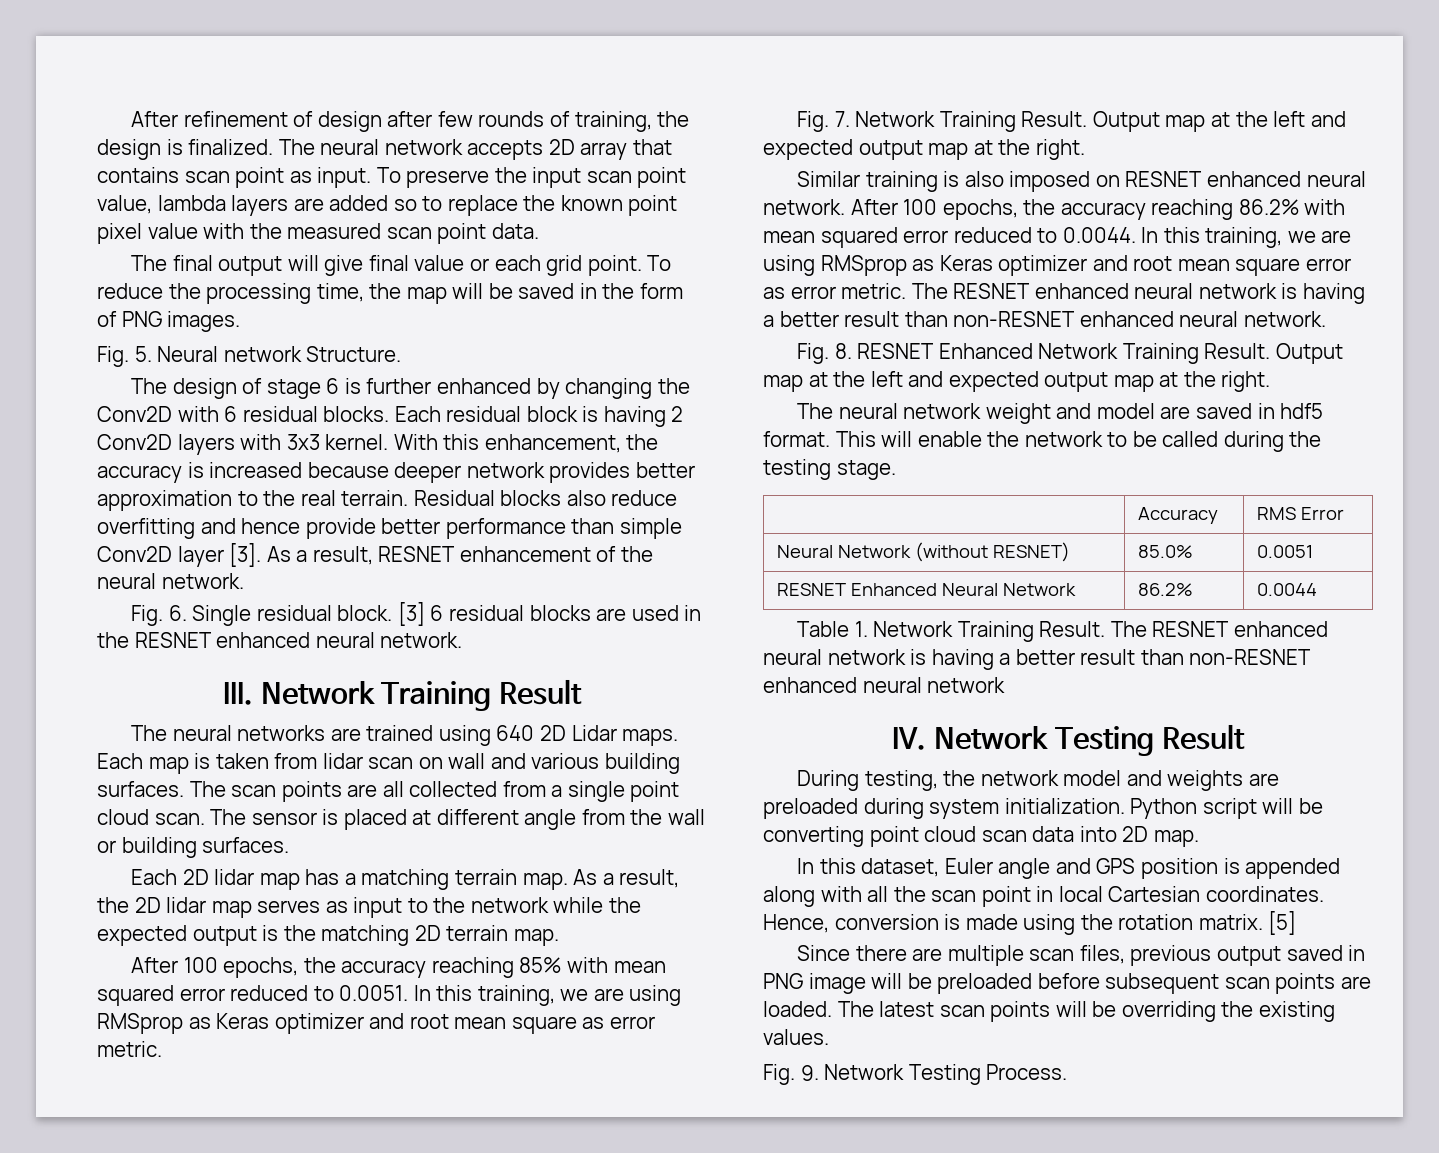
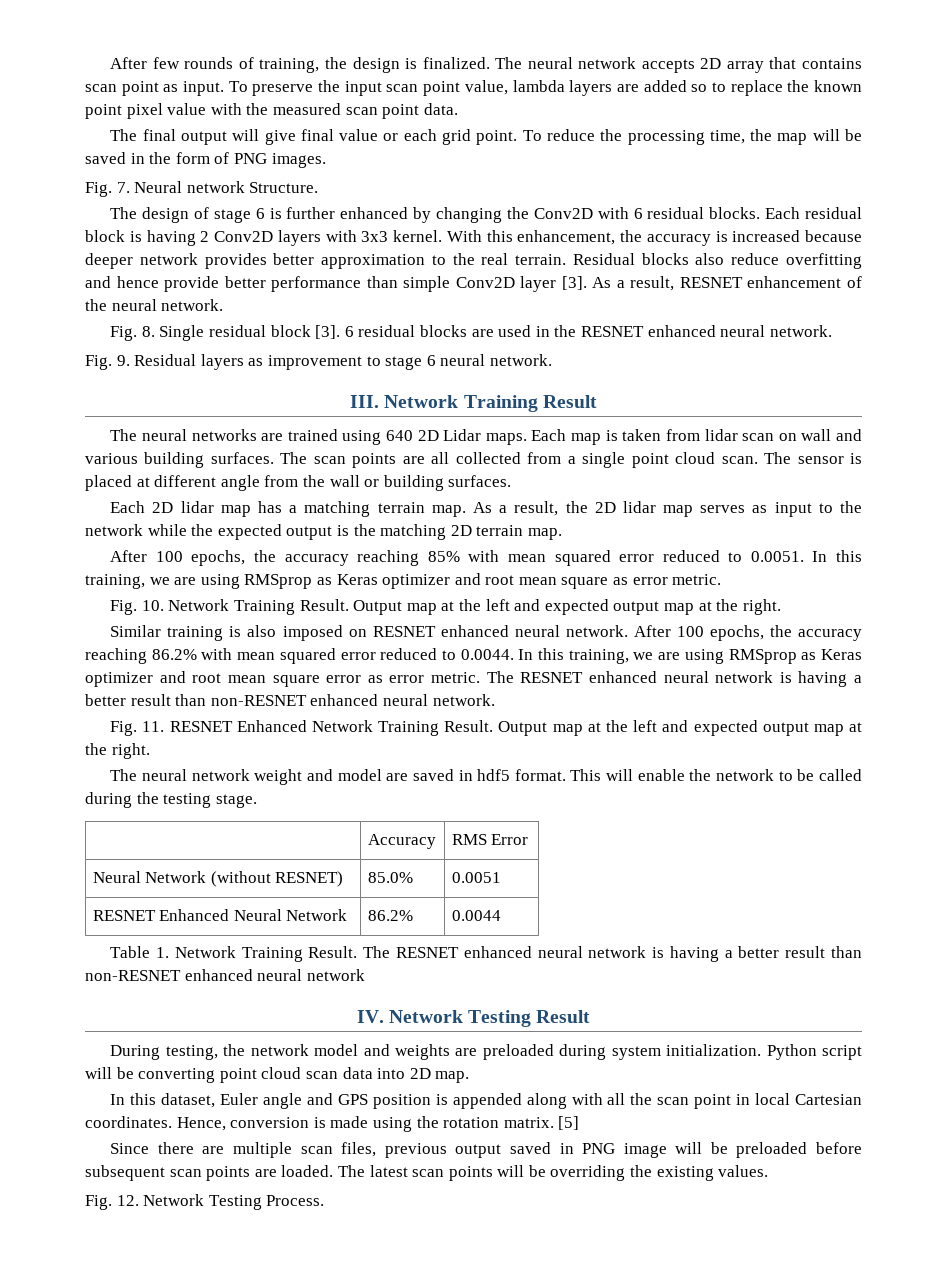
[131,111,433,132] After refinement of design after -> [110,57,148,69] After
[134,346,152,362] 5. -> [116,182,130,193] 7.
[168,605,187,621] 6. -> [141,326,155,337] 8.
[337,602,425,626] block. [3] -> [270,325,341,339] block [3].
(463, 640) none -> [85,354,552,370] // Fig. 9. Residual layers as improvement to stage 6 neural network.
[834,111,850,127] 7. -> [141,600,164,611] 10.
[834,343,852,359] 8. -> [142,721,165,732] 11.
[800,1065,819,1081] 9. -> [116,1195,139,1206] 12.

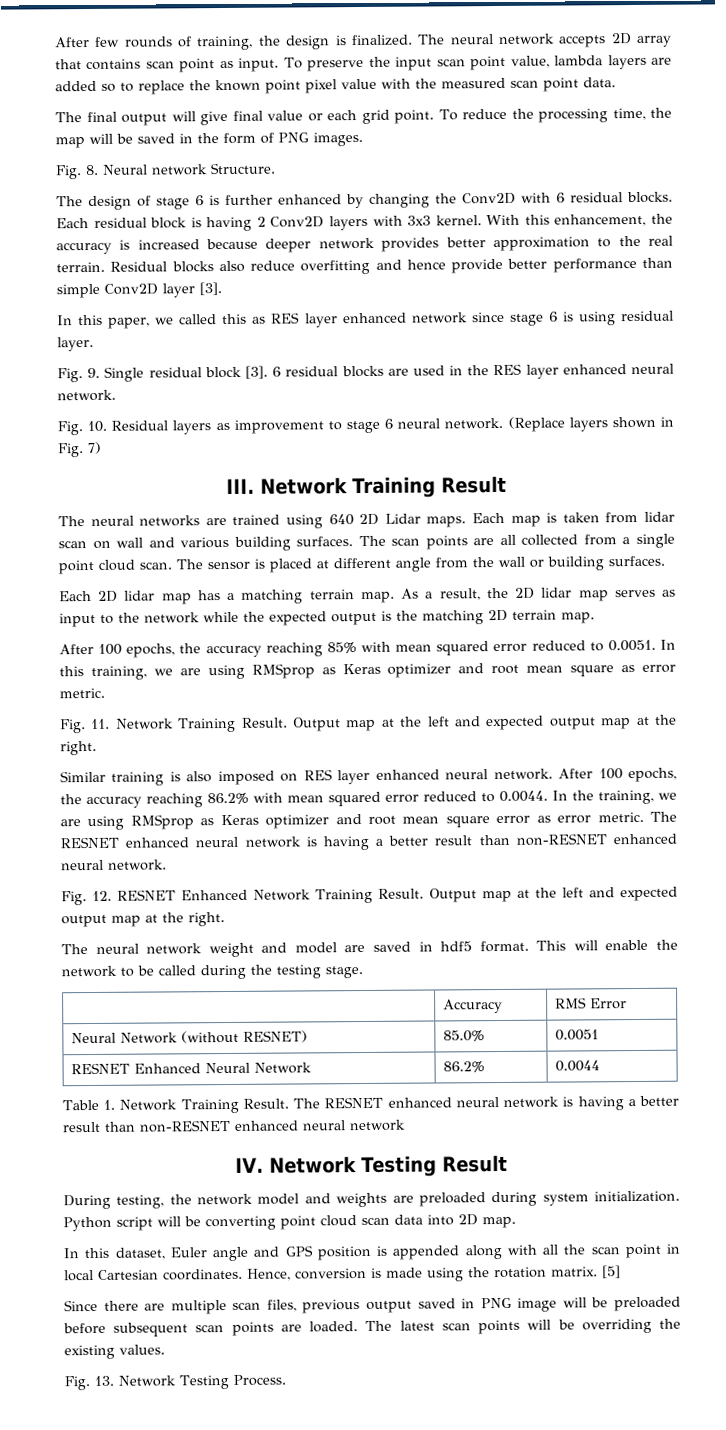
[116,182,130,193] 7. -> [85,164,99,176] 8.
[592,276,862,291] [85,299,224,311] [110,326,155,341] As a result, RESNET enhancement of the neural network. // Fig. 8. -> [57,310,674,329] [57,336,94,352] [57,367,101,383] // In this paper, we called this as RES layer enhanced network since stage 6 is using residual layer. // Fig. 9.
[580,325,832,337] [85,355,130,370] RESNET enhanced neural network. // Fig. 9. -> [493,363,674,379] [57,389,116,402] [57,420,108,436] RES layer enhanced neural network. // Fig. 10.
(552, 360) none -> [507,416,674,432] [57,441,102,458] (Replace layers shown in Fig. 7)
[141,600,164,611] 10. -> [91,718,111,729] 11.
[372,626,436,637] RESNET -> [303,769,371,785] RES layer
[538,648,565,660] this -> [572,790,594,801] the
[142,721,165,732] 11. -> [92,890,113,901] 12.
[116,1195,139,1206] 12. -> [94,1375,114,1386] 13.

